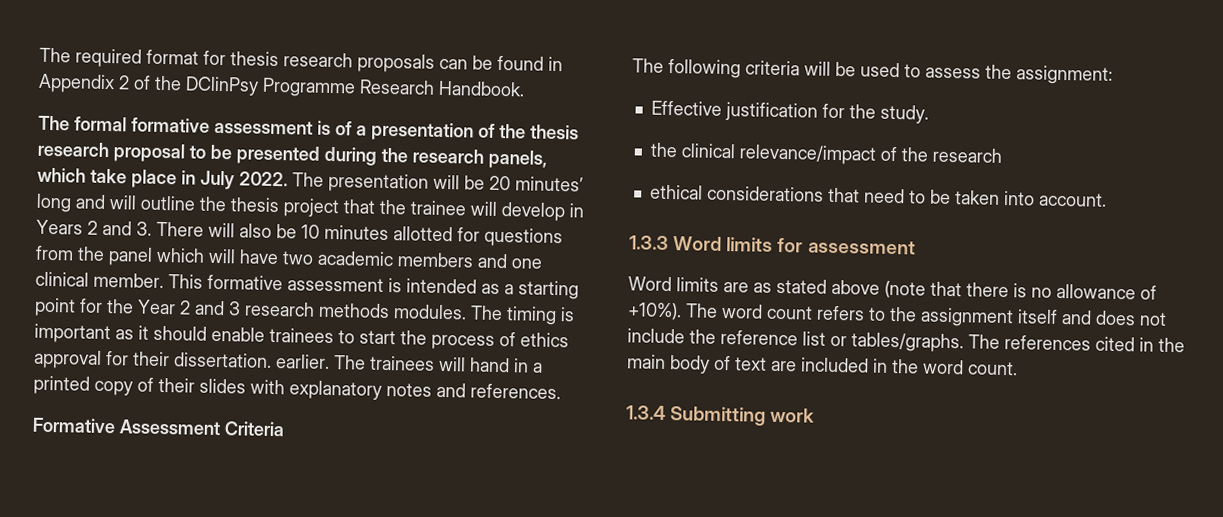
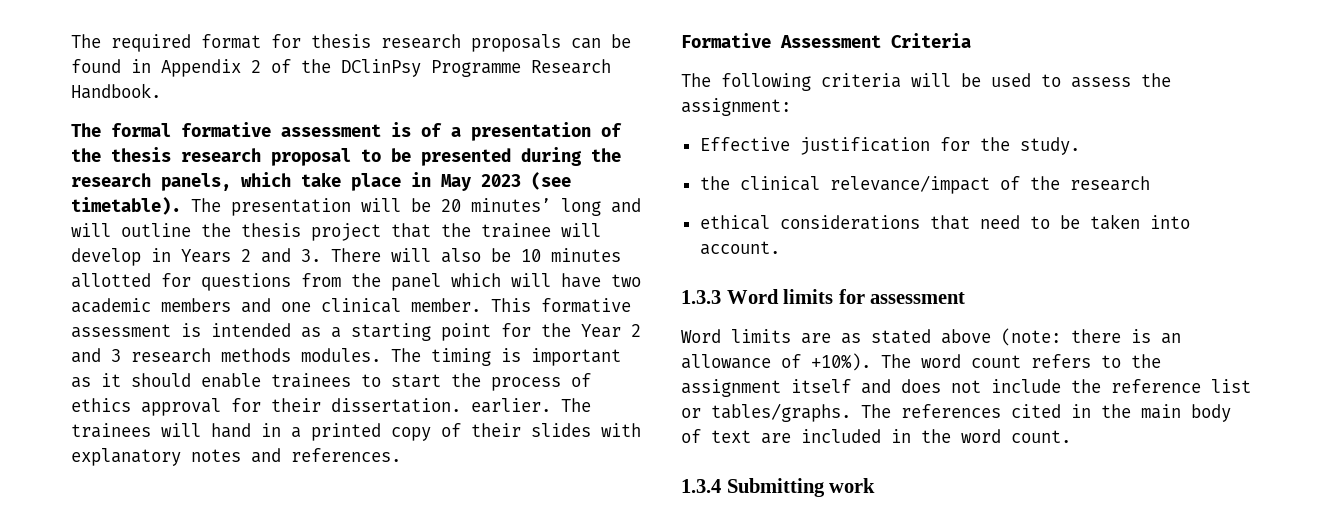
[200,170,288,190] July 2022. -> [441,172,571,191] [71,197,181,215] May 2023 (see timetable).
[884,280,962,299] (note that -> [1001,328,1061,346] (note:
[1031,287,1052,298] no -> [1161,333,1181,344] an

